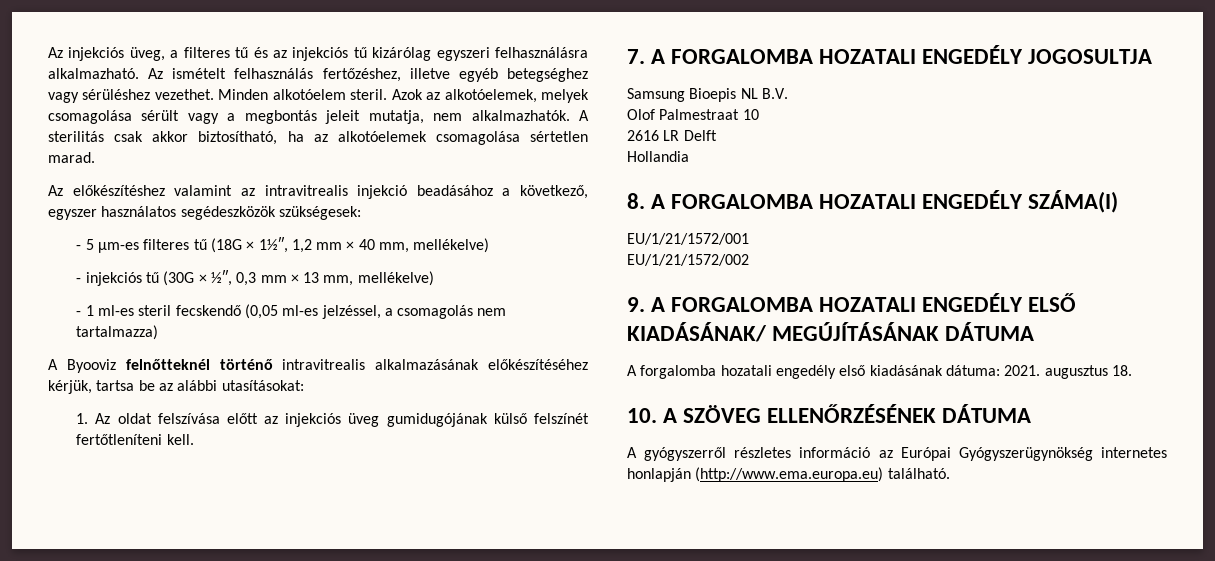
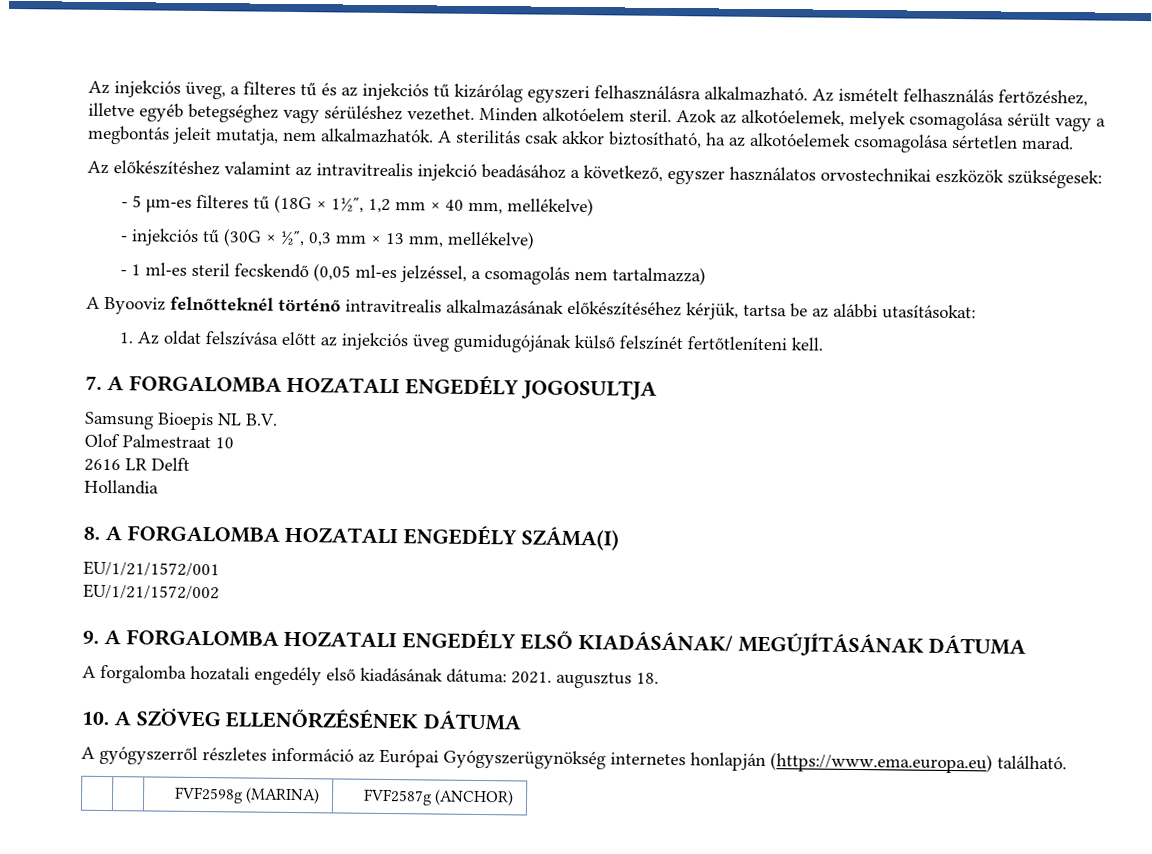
[180,206,276,220] segédeszközök -> [820,167,1004,184] orvostechnikai eszközök
[695,467,884,482] (http://www.ema.europa.eu) -> [770,752,993,774] (https://www.ema.europa.eu)
(950, 473) none -> [173,786,321,805] [362,788,515,807] // | | FVF2598g (MARINA) | FVF2587g (ANCHOR)

